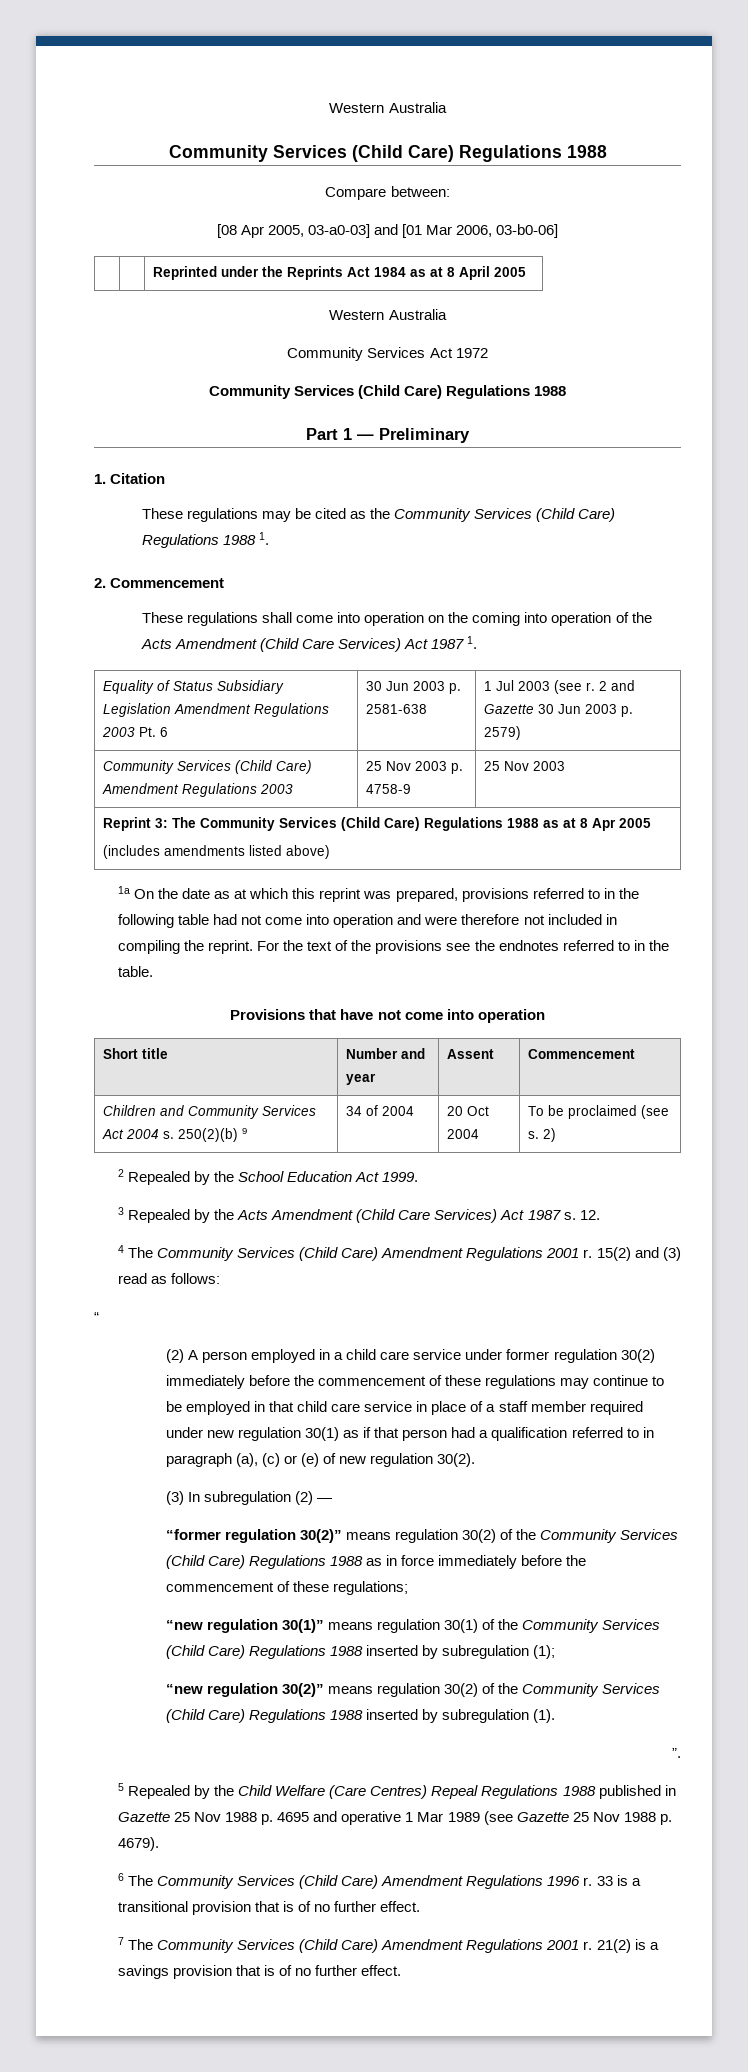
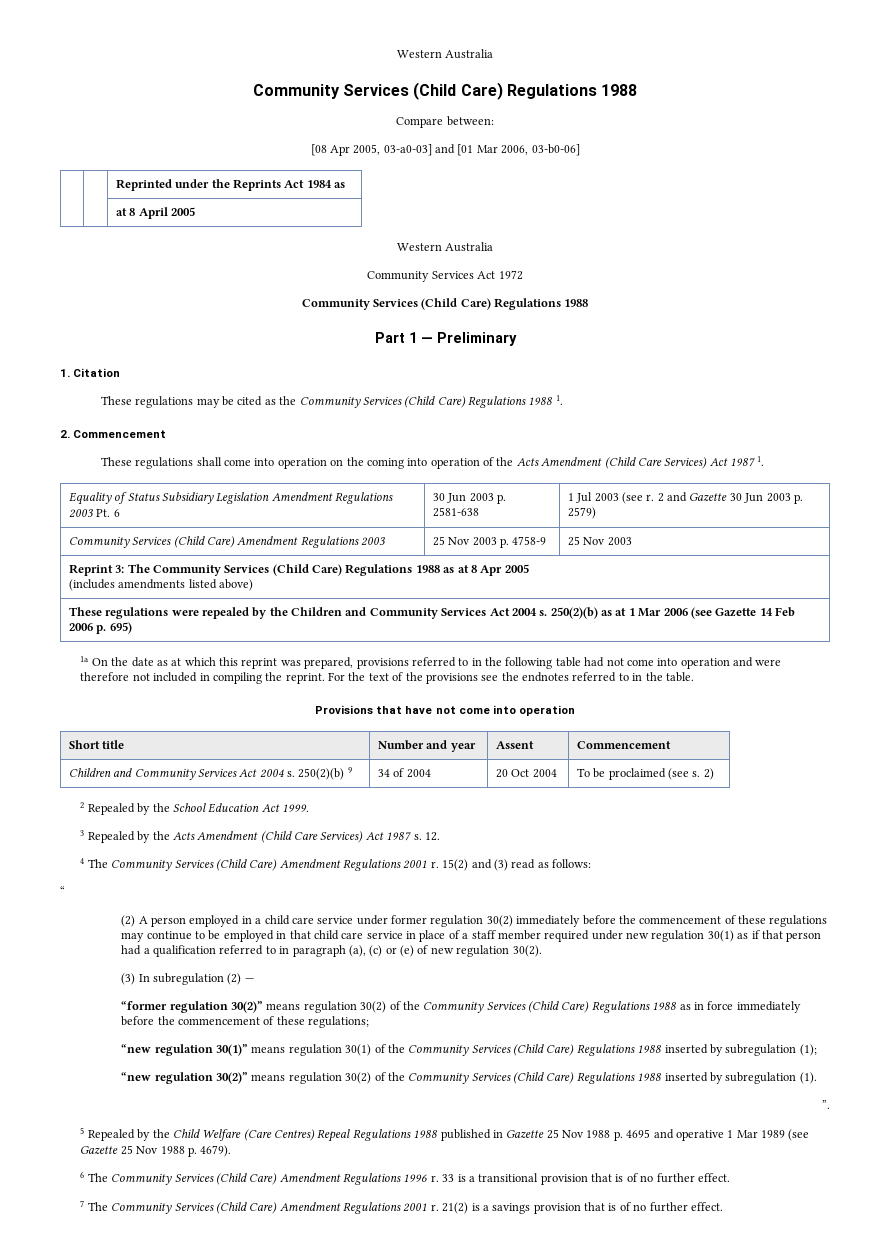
(426, 273) none -> (346, 185) // | |
(330, 852) none -> [68,607,796,619] [68,622,132,634] // These regulations were repealed by the Children and Community Services Act 2004 s. 250(2)(b) as at 1 Mar 2006 (see Gazette 14 Feb 2006 p. 695)

